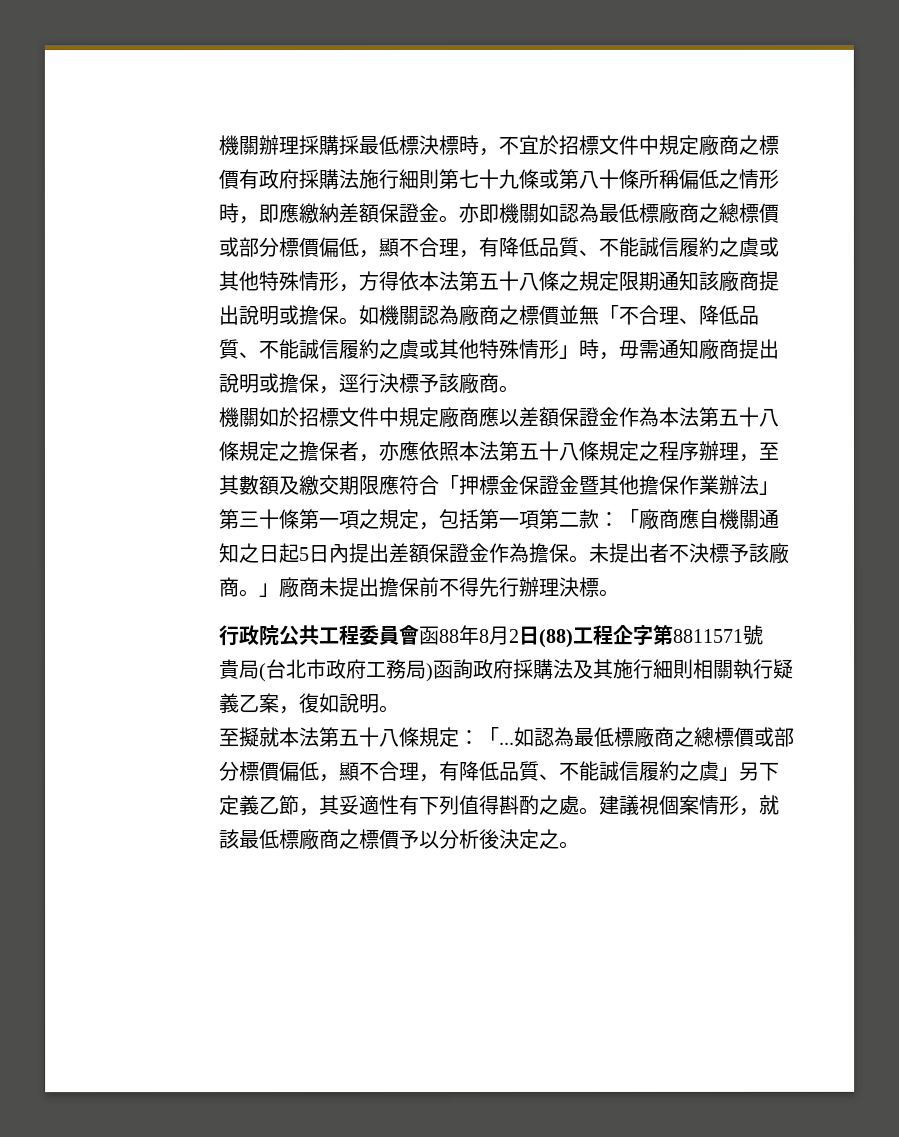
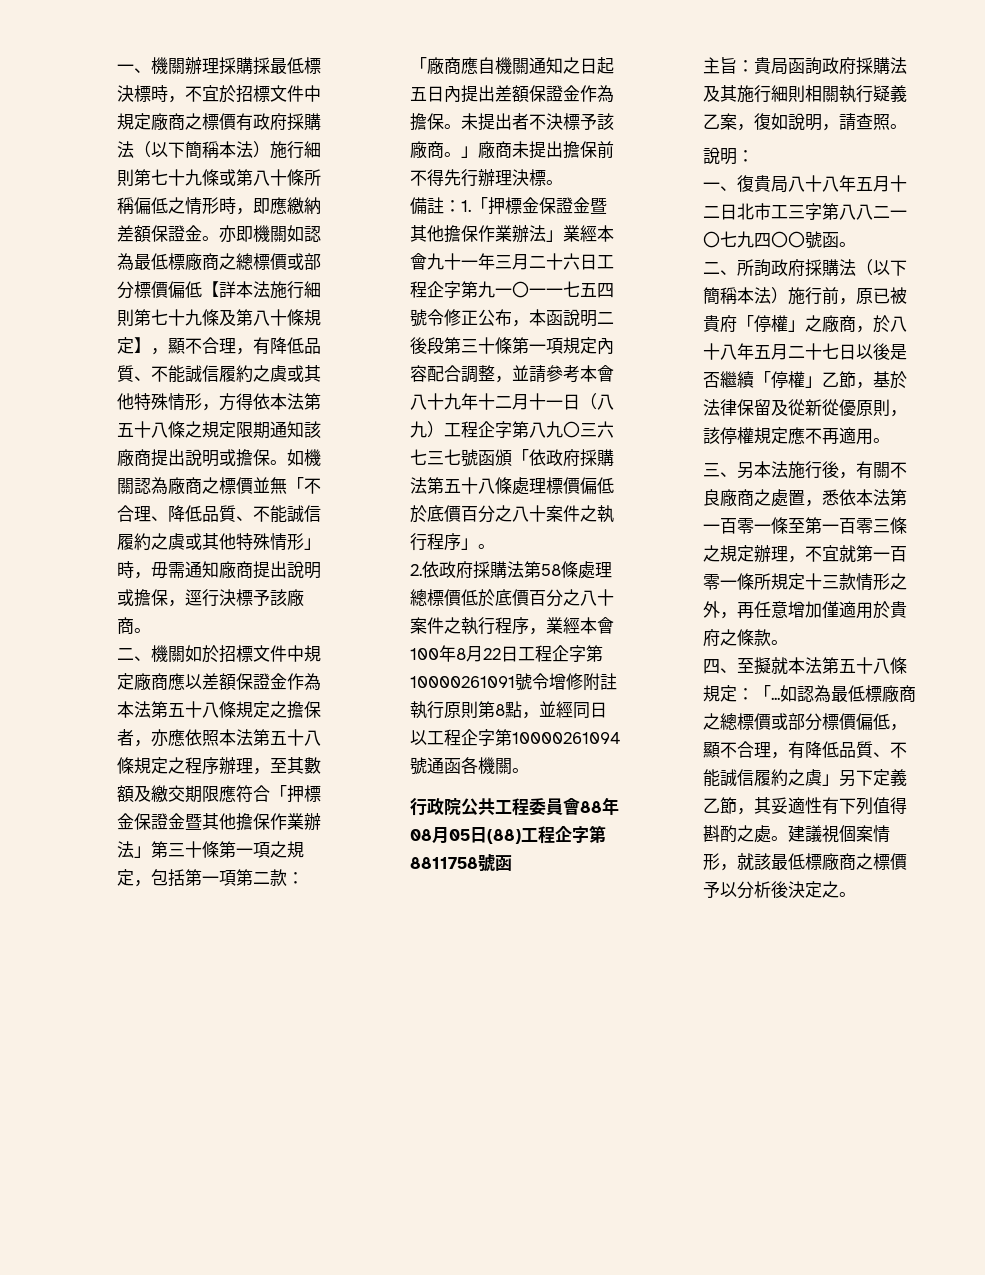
(217, 145) none -> [117,64,152,73] 一、
(359, 179) none -> [134,141,271,159] （以下簡稱本法）
(359, 247) none -> [202,281,322,299] [117,309,322,327] [117,337,152,354] 【詳本法施行細則第七十九條及第八十條規定】
(519, 388) none -> [117,648,152,661] 二、
[297,547,309,562] 5 -> [410,87,428,101] 五
(620, 592) none -> [410,197,608,215] [410,225,615,243] [410,253,615,270] [410,281,615,298] [410,309,615,327] [410,337,615,355] [410,365,615,383] [410,393,615,410] [410,421,615,438] [410,449,615,467] [410,477,615,495] [410,505,615,523] [410,533,496,551] [410,561,613,579] [410,589,615,607] [410,617,615,635] [410,645,604,662] [410,673,618,691] [410,701,608,719] [410,729,621,746] [410,757,530,775] // 備註：1.「押標金保證金暨其他擔保作業辦法」業經本會九十一年三月二十六日工程企字第九一〇一一七五四號令修正公布，本函說明二後段第三十條第一項規定內容配合調整，並請參考本會八十九年十二月十一日（八九）工程企字第八九〇三六七三七號函頒「依政府採購法第五十八條處理標價偏低於底價百分之八十案件之執行程序」。 // 2.依政府採購法第58條處理總標價低於底價百分之八十案件之執行程序，業經本會100年8月22日工程企字第10000261091號令增修附註執行原則第8點，並經同日以工程企字第10000261094號通函各機關。
[418,624,520,646] 函88年8月2 -> [580,797,620,815] [410,827,471,844] 88年08月05
[672,624,764,645] [218,659,434,683] 8811571號 // 貴局(台北市政府工務局) -> [410,854,513,872] [703,57,789,75] 8811758號函 // 主旨：貴局
[378,705,400,714] 。 // -> [822,113,908,131] [703,147,755,165] [703,175,908,193] [703,203,908,220] [703,231,857,249] [703,259,908,277] [703,287,908,305] [703,315,908,333] [703,343,908,360] [703,371,908,389] [703,399,908,417] [703,427,891,445] [703,461,908,479] [703,489,908,507] [703,517,908,534] [703,545,908,563] [703,573,908,591] [703,601,908,619] [703,629,789,647] [703,659,738,674] ，請查照。 // 說明： // 一、復貴局八十八年五月十二日北市工三字第八八二一〇七九四〇〇號函。 // 二、所詢政府採購法（以下簡稱本法）施行前，原已被貴府「停權」之廠商，於八十八年五月二十七日以後是否繼續「停權」乙節，基於法律保留及從新從優原則，該停權規定應不再適用。 // 三、另本法施行後，有關不良廠商之處置，悉依本法第一百零一條至第一百零三條之規定辦理，不宜就第一百零一條所規定十三款情形之外，再任意增加僅適用於貴府之條款。 // 四、

